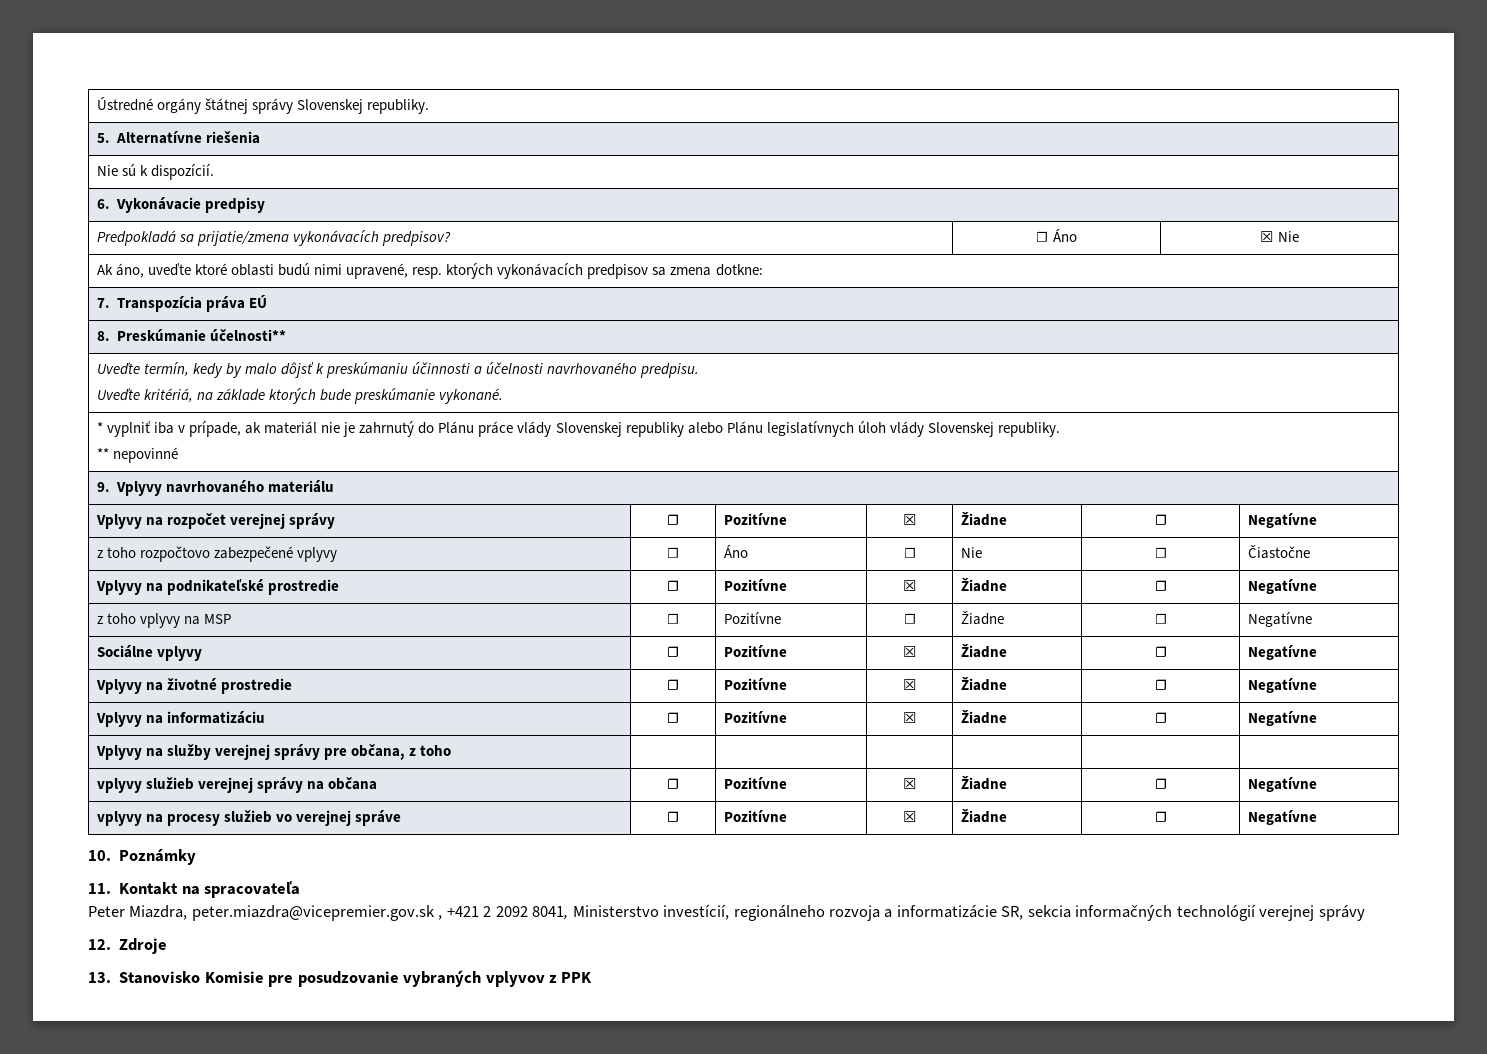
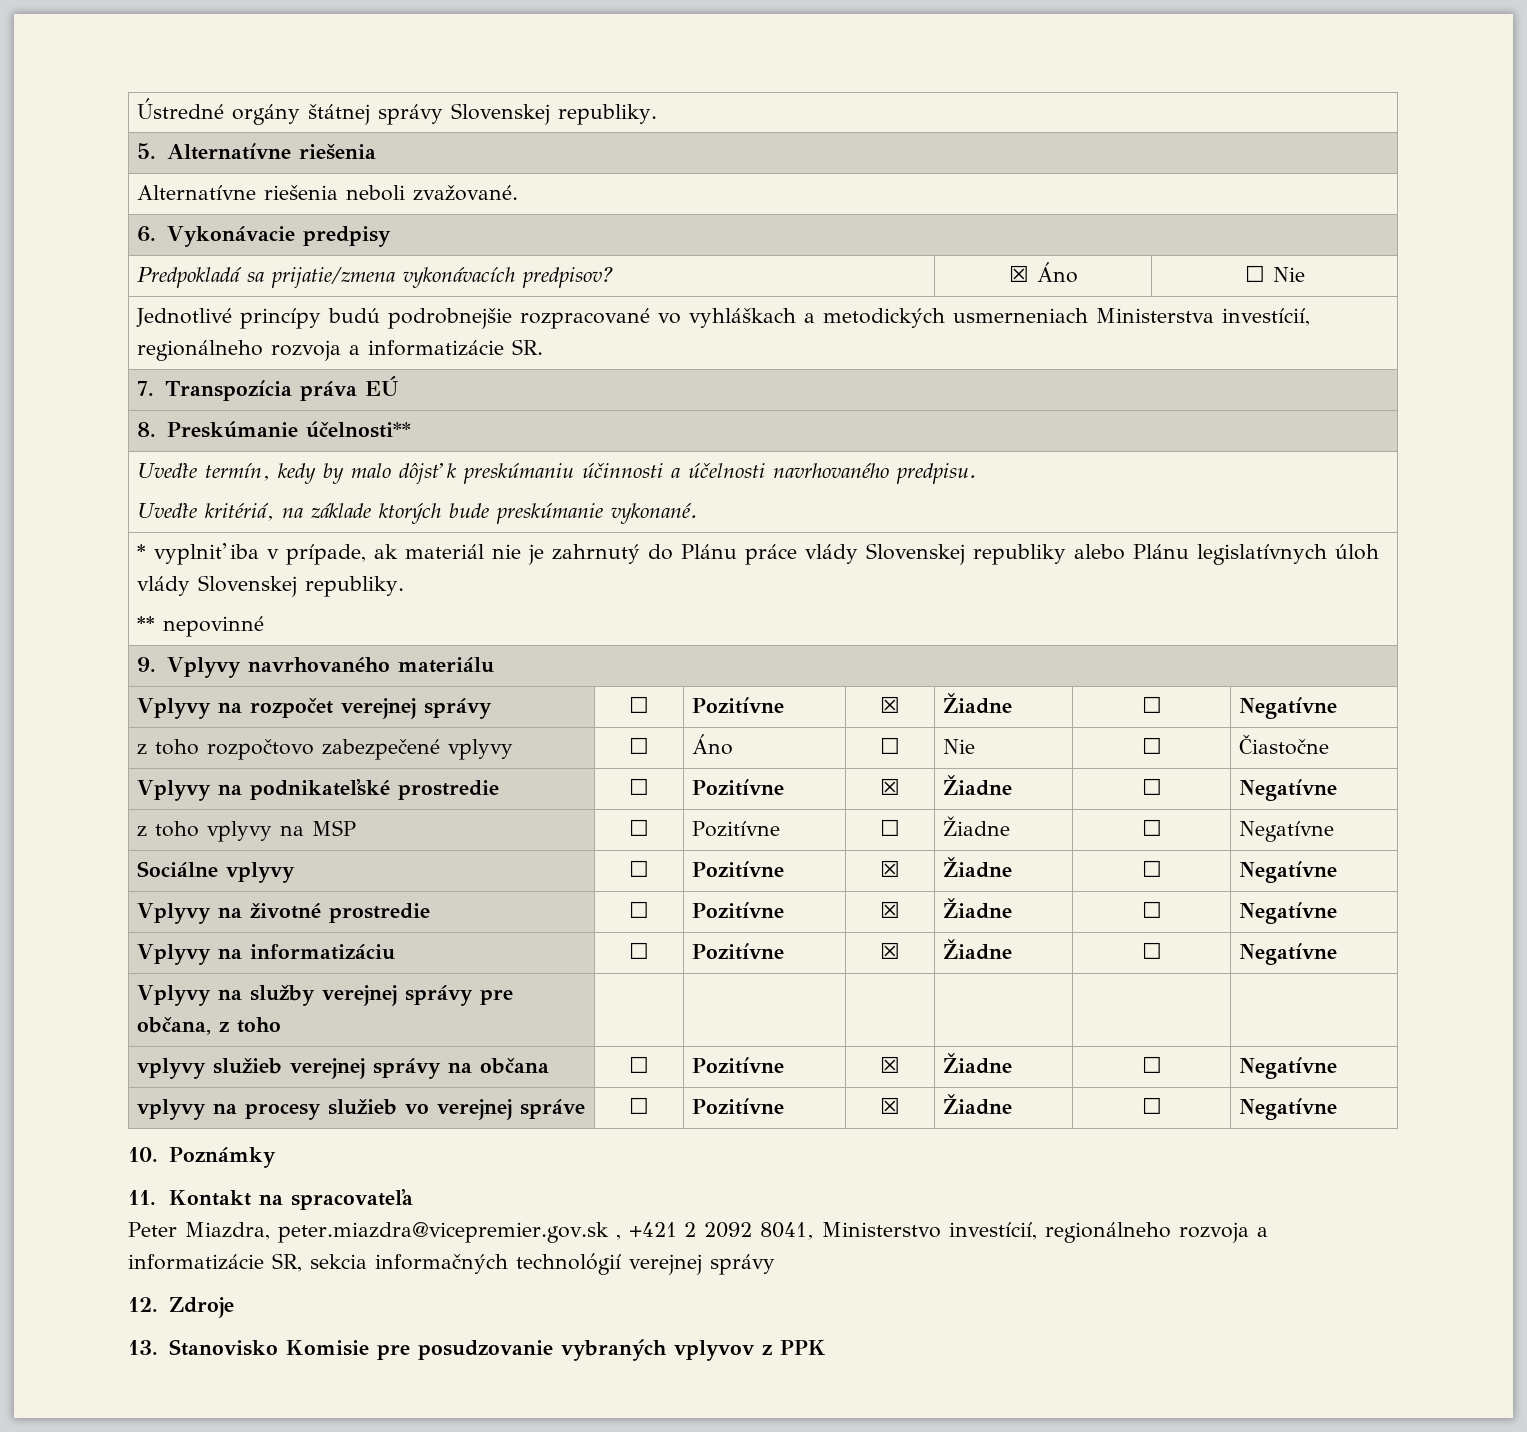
[96,164,214,180] Nie sú k dispozícií. -> [137,185,519,201] Alternatívne riešenia neboli zvažované.
[1036,229,1077,242] [1260,231,1274,242] ☐ Áno | ☒ -> [1008,262,1078,283] [1244,265,1265,282] ☒ Áno | ☐
[96,263,763,279] Ak áno, uveďte ktoré oblasti budú nimi upravené, resp. ktorých vykonávacích predpisov sa zmena dotkne: -> [136,308,1311,329] [137,339,544,361] Jednotlivé princípy budú podrobnejšie rozpracované vo vyhláškach a metodických usmerneniach Ministerstva investícií, regionálneho rozvoja a informatizácie SR.

